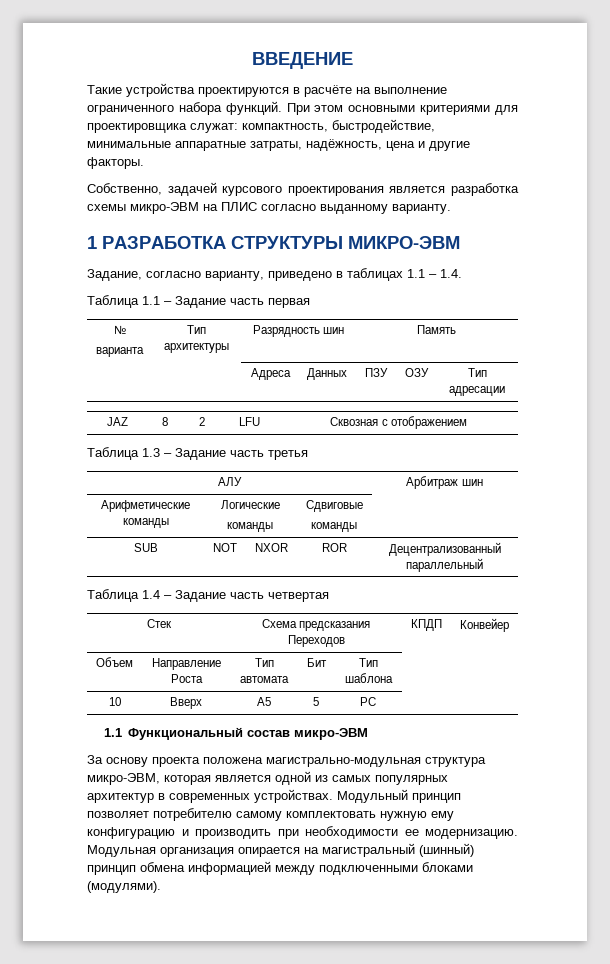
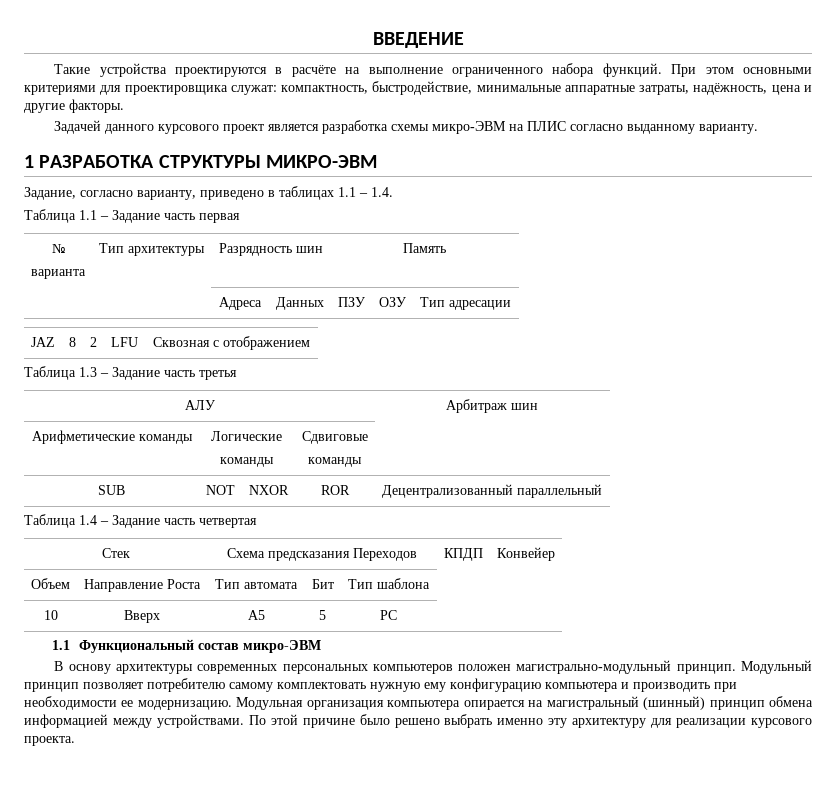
[87,182,384,196] Собственно, задачей курсового проектирования -> [54,120,265,134] Задачей данного курсового проект
[87,755,486,767] [87,771,448,785] [87,789,333,803] За основу проекта положена магистрально-модульная структура микро-ЭВМ, которая является одной из самых популярных архитектур в современных устройствах. -> [54,660,736,674] В основу архитектуры современных персональных компьютеров положен магистрально-модульный принцип.
(175, 833) none -> [545,682,618,692] компьютера
(234, 852) none -> [387,700,461,710] компьютера
[319,862,473,875] [87,881,161,893] подключенными блоками (модулями). -> [156,714,813,728] [24,736,75,746] устройствами. По этой причине было решено выбрать именно эту архитектуру для реализации курсового проекта.

